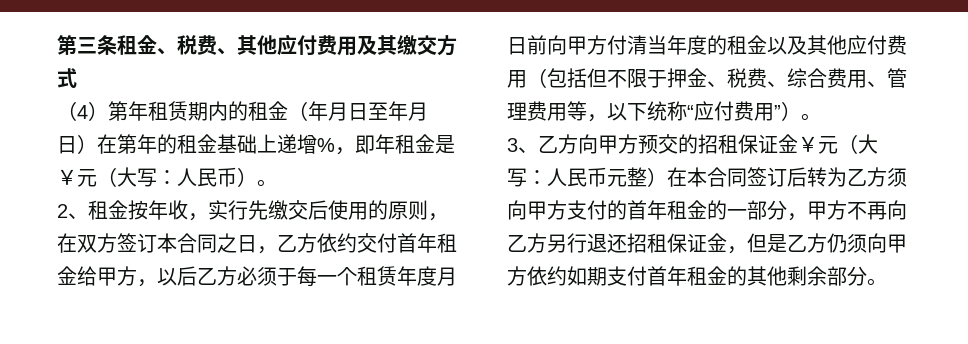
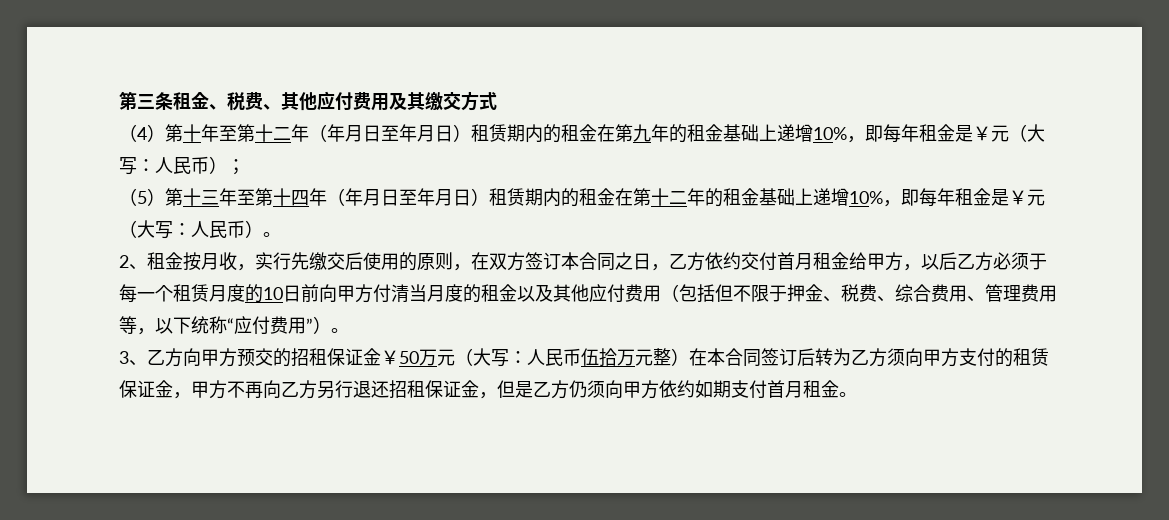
[128,101,428,121] [57,134,375,155] 年租赁期内的租金（年月日至年月日）在第年的租金基础上递增%，即 -> [183,124,1045,143] [119,156,245,175] [119,188,937,207] 十年至第十二年（年月日至年月日）租赁期内的租金在第九年的租金基础上递增10%，即每年租金是￥元（大写：人民币）； // （5）第十三年至第十四年（年月日至年月日）租赁期内的租金在第十二年的租金基础上递增10%，即每
[148,200,168,220] 年 -> [201,253,219,270] 月
[417,233,437,253] 年 -> [795,253,813,270] 月
[397,266,457,286] 年度月 -> [209,284,283,303] 月度的10
[667,35,687,55] 年 -> [427,285,445,302] 月
[818,134,878,154] [507,167,607,187] 元（大写：人民币 -> [399,348,635,367] 50万元（大写：人民币伍拾万
[627,200,787,220] 首年租金的一部分 -> [1013,348,1049,366] [119,380,173,398] 租赁保证金
[667,266,867,286] 年租金的其他剩余部分 -> [785,380,839,398] 月租金

